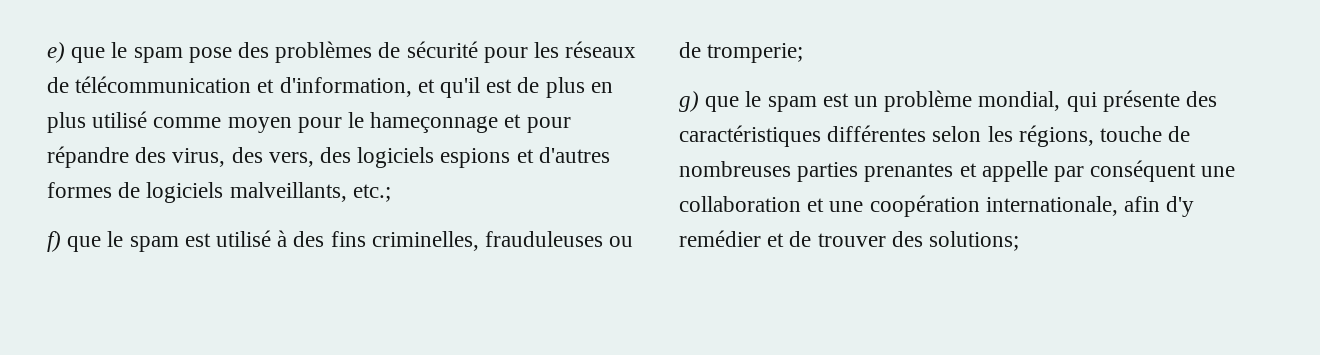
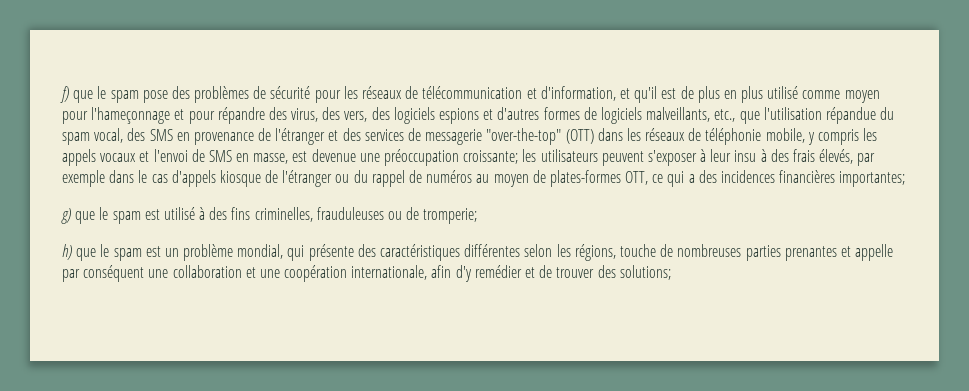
[47,42,65,63] e) -> [60,86,69,103] f)
[348,112,499,133] le hameçonnage -> [91,107,171,124] l'hameçonnage
[352,184,391,202] [47,231,61,252] etc.; // f) -> [714,107,895,124] [62,128,878,145] [62,149,876,166] [62,170,906,187] [61,208,71,224] etc., que l'utilisation répandue du spam vocal, des SMS en provenance de l'étranger et des services de messagerie "over-the-top" (OTT) dans les réseaux de téléphonie mobile, y compris les appels vocaux et l'envoi de SMS en masse, est devenue une préoccupation croissante; les utilisateurs peuvent s'exposer à leur insu à des frais élevés, par exemple dans le cas d'appels kiosque de l'étranger ou du rappel de numéros au moyen de plates-formes OTT, ce qui a des incidences financières importantes; // g)
[679,91,699,112] g) -> [62,244,72,260] h)

